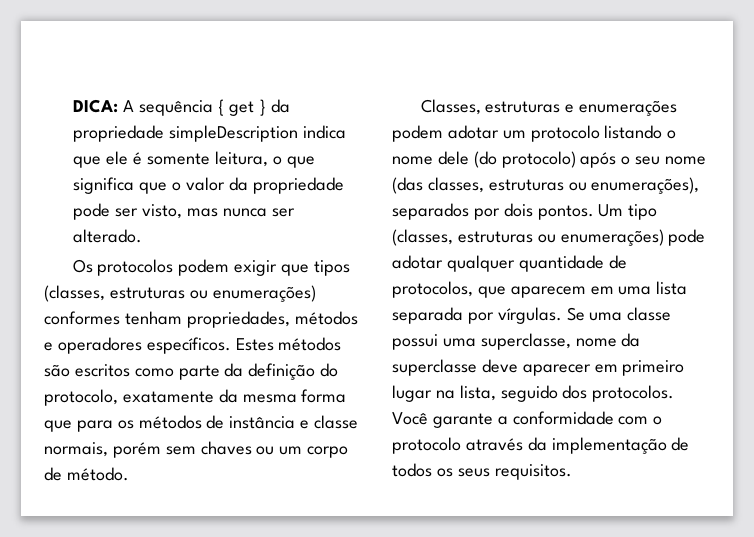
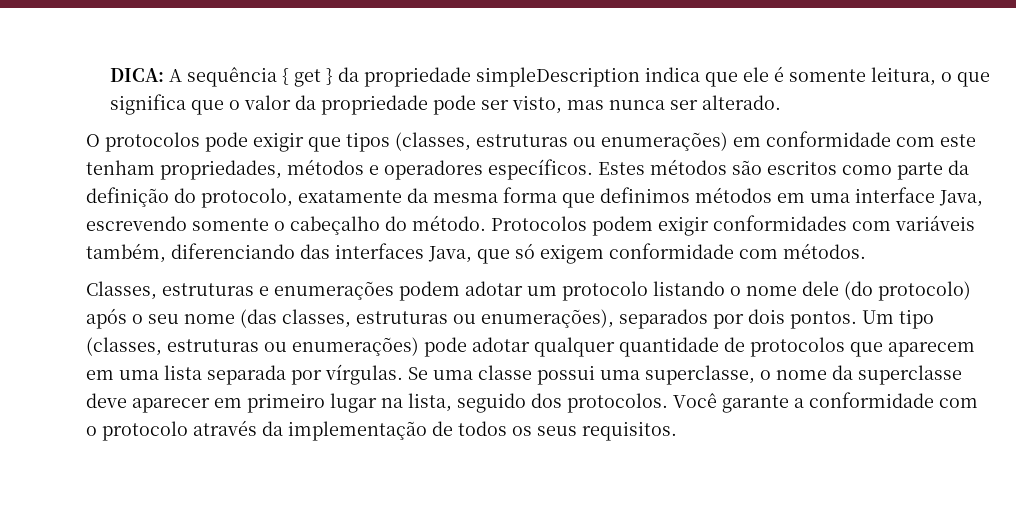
[72,259,230,276] Os protocolos podem -> [86,132,248,152] O protocolos pode
[44,311,120,325] conformes -> [733,131,976,147] em conformidade com este
[76,415,359,432] [44,441,349,458] [44,467,129,481] para os métodos de instância e classe normais, porém sem chaves ou um corpo de método. -> [600,187,983,207] [86,215,975,236] [86,243,866,264] definimos métodos em uma interface Java, escrevendo somente o cabeçalho do método. Protocolos podem exigir conformidades com variáveis também, diferenciando das interfaces Java, que só exigem conformidade com métodos.
[392,281,473,298] protocolos, -> [750,337,845,357] protocolos
(571, 341) none -> [760,370,771,380] o

